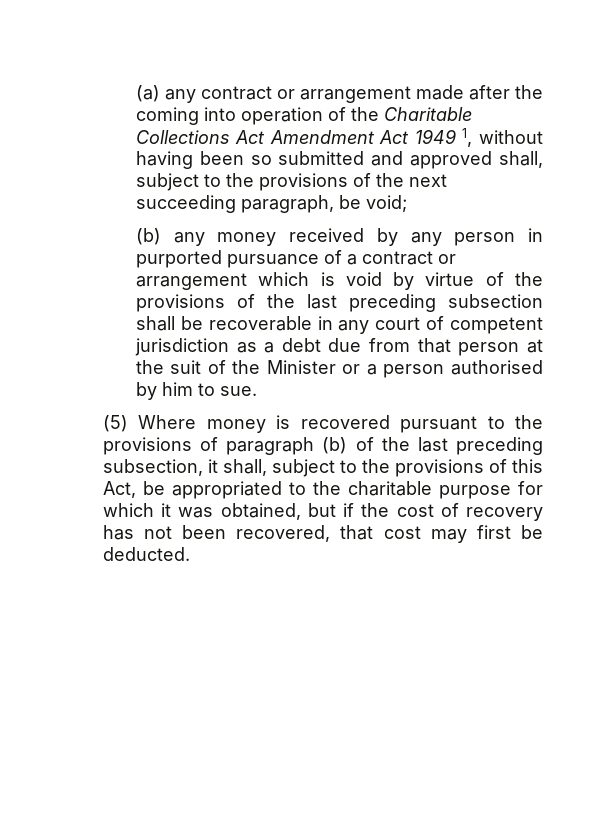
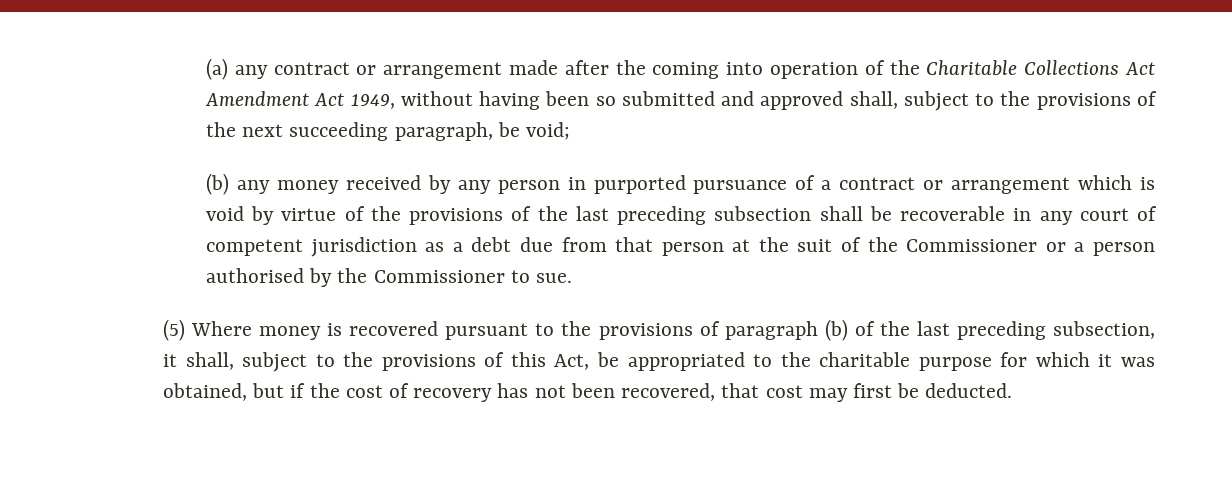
[414,128,473,147] 1949 1, -> [350,94,395,109] 1949,
[266,360,336,374] Minister -> [906,239,1038,252] Commissioner
[161,382,193,396] him -> [337,268,505,283] the Commissioner

